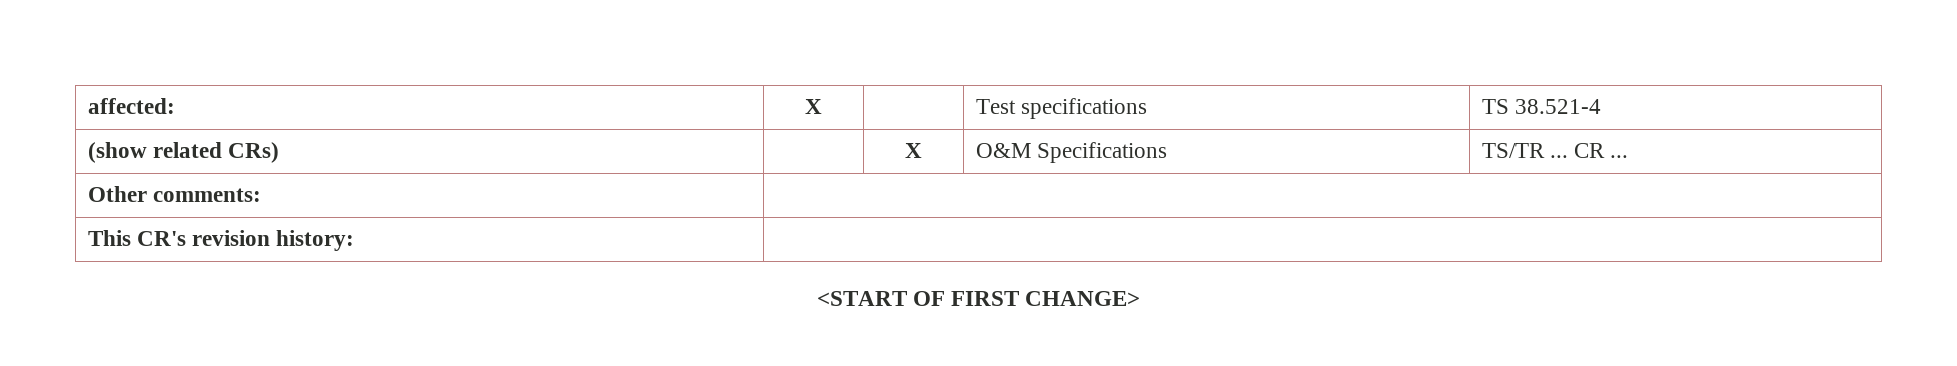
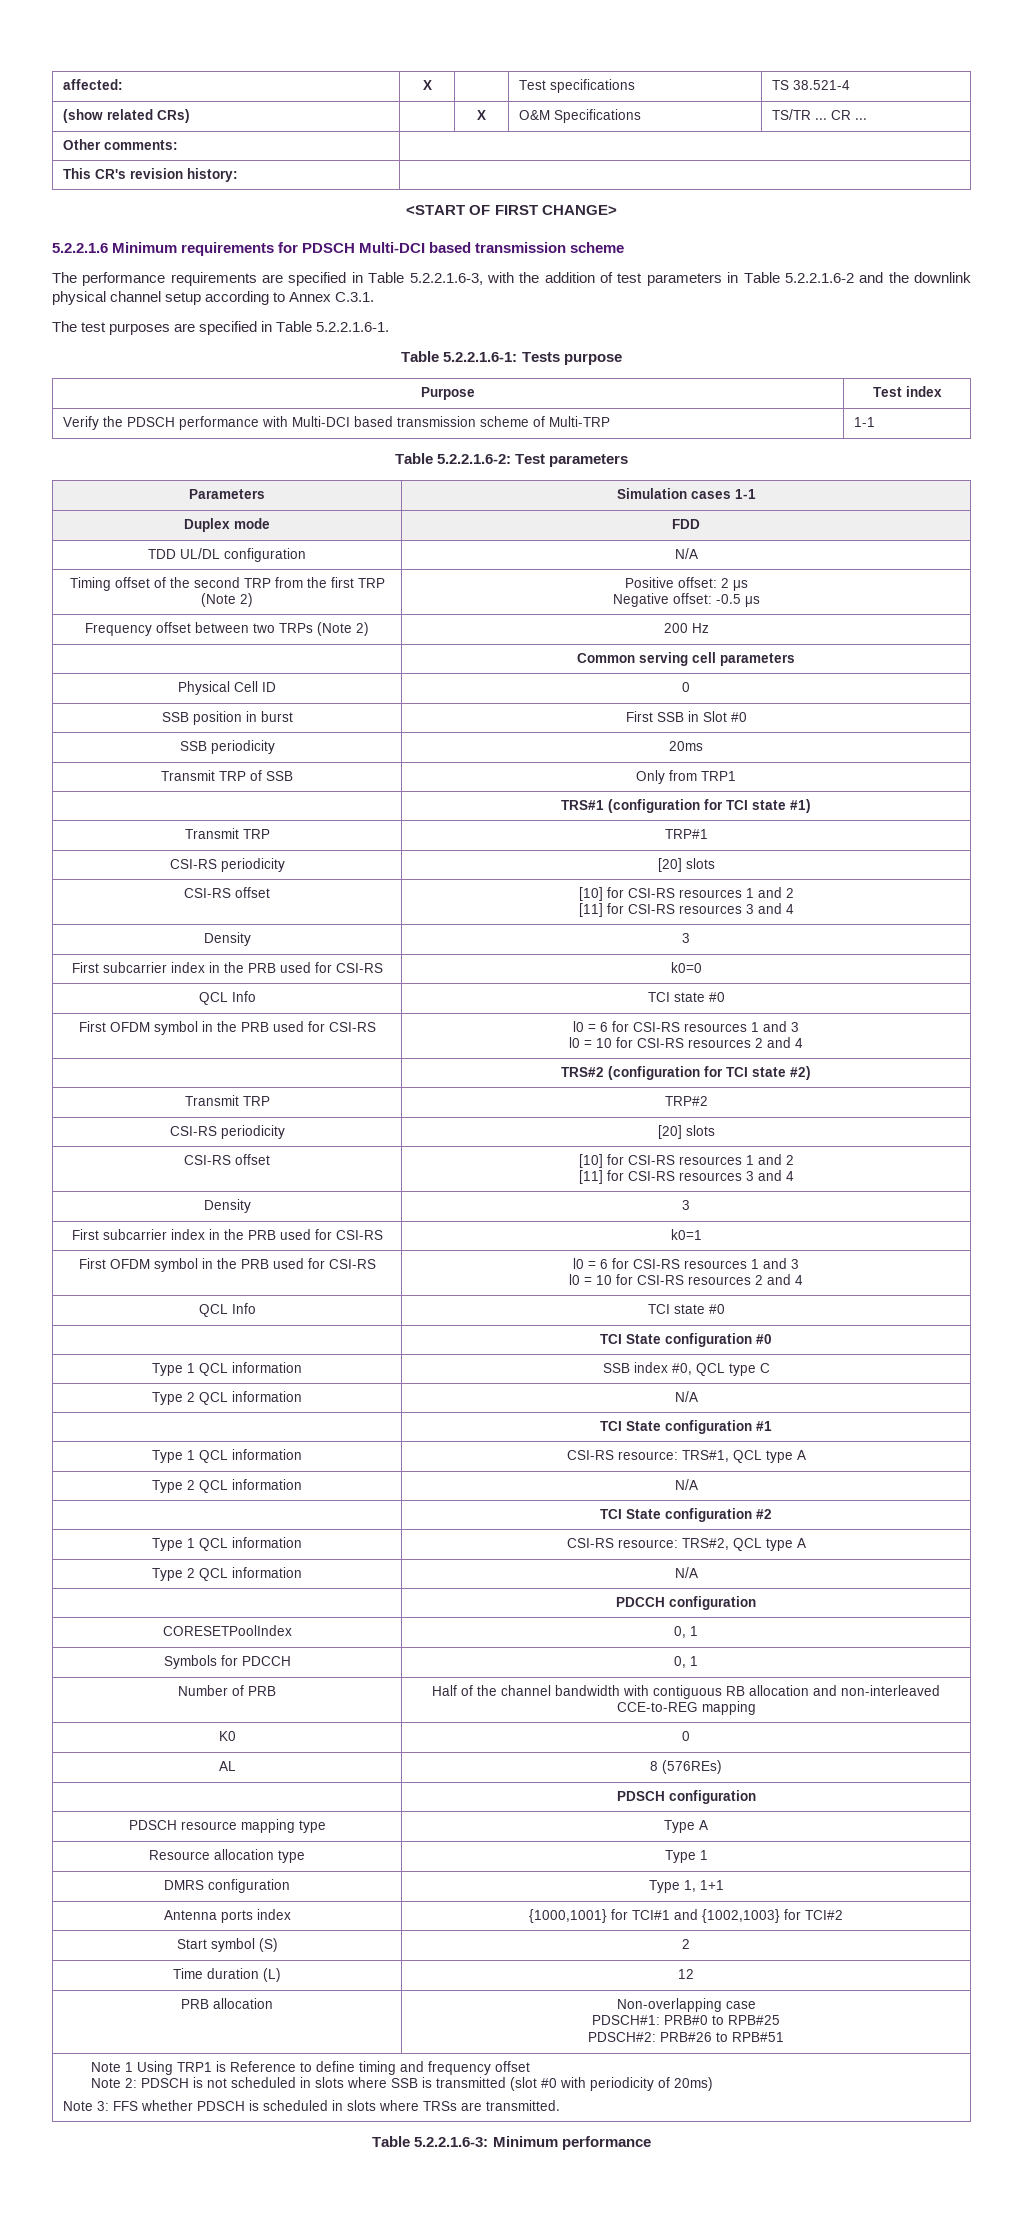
(1141, 298) none -> [52,242,625,256] [52,272,971,286] [52,291,375,305] [52,321,390,335] [401,351,622,365] [421,387,475,400] [872,386,942,397] [62,416,610,430] [853,417,875,427] [394,453,629,467] [189,489,265,499] [616,488,756,499] [184,518,270,532] [672,519,700,529] [148,548,306,562] [674,548,698,559] [69,577,385,591] [201,593,253,607] [624,577,748,591] [612,593,760,607] [85,622,369,636] [663,623,709,633] [577,652,795,666] [178,681,276,695] [682,682,690,692] [161,711,293,725] [625,711,747,722] [179,740,275,754] [669,741,703,751] [161,770,293,781] [636,770,736,784] [561,799,811,813] [184,828,270,839] [664,829,708,839] [169,858,285,872] [657,858,715,872] [184,887,270,898] [578,887,794,901] [578,903,794,917] [203,932,251,946] [682,933,690,943] [71,962,383,973] [670,962,702,973] [198,991,256,1005] [647,992,725,1002] [78,1021,376,1035] [573,1021,799,1032] [569,1037,803,1048] [561,1066,811,1080] [184,1095,270,1106] [664,1096,708,1106] [169,1125,285,1139] [657,1125,715,1139] [184,1154,270,1165] [578,1154,794,1168] [578,1170,794,1184] [203,1199,251,1213] [682,1200,690,1210] [71,1229,383,1240] [670,1229,702,1240] [78,1258,376,1272] [573,1258,799,1269] [569,1274,803,1285] [198,1303,256,1317] [647,1304,725,1314] [600,1333,772,1347] [152,1362,302,1376] [602,1362,770,1376] [152,1391,302,1405] [674,1391,698,1402] [600,1420,772,1434] [152,1449,302,1463] [566,1450,806,1463] [152,1479,302,1493] [674,1479,698,1490] [600,1508,772,1522] [152,1537,302,1551] [566,1538,806,1551] [152,1567,302,1581] [674,1567,698,1578] [616,1596,756,1610] [162,1625,292,1636] [674,1626,698,1638] [163,1655,291,1669] [674,1656,698,1668] [178,1685,276,1696] [432,1685,940,1699] [616,1701,756,1715] [218,1731,236,1741] [682,1731,690,1741] [218,1761,236,1771] [650,1760,722,1774] [616,1790,756,1804] [128,1819,326,1833] [664,1820,708,1833] [149,1849,305,1863] [664,1850,708,1863] [164,1879,290,1893] [648,1880,724,1893] [163,1909,291,1923] [529,1909,843,1923] [176,1938,278,1952] [682,1939,690,1949] [173,1968,281,1982] [678,1969,694,1979] [181,1998,273,2009] [616,1998,756,2012] [592,2015,780,2025] [588,2032,784,2042] [90,2061,530,2075] [90,2077,713,2091] [62,2100,560,2111] [372,2136,651,2150] // 5.2.2.1.6 Minimum requirements for PDSCH Multi-DCI based transmission scheme // The performance requirements are specified in Table 5.2.2.1.6-3, with the addition of test parameters in Table 5.2.2.1.6-2 and the downlink physical channel setup according to Annex C.3.1. // The test purposes are specified in Table 5.2.2.1.6-1. // Table 5.2.2.1.6-1: Tests purpose // Purpose | Test index // Verify the PDSCH performance with Multi-DCI based transmission scheme of Multi-TRP | 1-1 // Table 5.2.2.1.6-2: Test parameters // Parameters | Simulation cases 1-1 // Duplex mode | FDD // TDD UL/DL configuration | N/A // Timing offset of the second TRP from the first TRP (Note 2) | Positive offset: 2 μs // Negative offset: -0.5 μs // Frequency offset between two TRPs (Note 2) | 200 Hz // | Common serving cell parameters // Physical Cell ID | 0 // SSB position in burst | First SSB in Slot #0 // SSB periodicity | 20ms // Transmit TRP of SSB | Only from TRP1 // | TRS#1 (configuration for TCI state #1) // Transmit TRP | TRP#1 // CSI-RS periodicity | [20] slots // CSI-RS offset | [10] for CSI-RS resources 1 and 2 // [11] for CSI-RS resources 3 and 4 // Density | 3 // First subcarrier index in the PRB used for CSI-RS | k0=0 // QCL Info | TCI state #0 // First OFDM symbol in the PRB used for CSI-RS | l0 = 6 for CSI-RS resources 1 and 3 // l0 = 10 for CSI-RS resources 2 and 4 // | TRS#2 (configuration for TCI state #2) // Transmit TRP | TRP#2 // CSI-RS periodicity | [20] slots // CSI-RS offset | [10] for CSI-RS resources 1 and 2 // [11] for CSI-RS resources 3 and 4 // Density | 3 // First subcarrier index in the PRB used for CSI-RS | k0=1 // First OFDM symbol in the PRB used for CSI-RS | l0 = 6 for CSI-RS resources 1 and 3 // l0 = 10 for CSI-RS resources 2 and 4 // QCL Info | TCI state #0 // | TCI State configuration #0 // Type 1 QCL information | SSB index #0, QCL type C // Type 2 QCL information | N/A // | TCI State configuration #1 // Type 1 QCL information | CSI-RS resource: TRS#1, QCL type A // Type 2 QCL information | N/A // | TCI State configuration #2 // Type 1 QCL information | CSI-RS resource: TRS#2, QCL type A // Type 2 QCL information | N/A // | PDCCH configuration // CORESETPoolIndex | 0, 1 // Symbols for PDCCH | 0, 1 // Number of PRB | Half of the channel bandwidth with contiguous RB allocation and non-interleaved CCE-to-REG mapping // K0 | 0 // AL | 8 (576REs) // | PDSCH configuration // PDSCH resource mapping type | Type A // Resource allocation type | Type 1 // DMRS configuration | Type 1, 1+1 // Antenna ports index | {1000,1001} for TCI#1 and {1002,1003} for TCI#2 // Start symbol (S) | 2 // Time duration (L) | 12 // PRB allocation | Non-overlapping case // PDSCH#1: PRB#0 to RPB#25 // PDSCH#2: PRB#26 to RPB#51 // Note 1 Using TRP1 is Reference to define timing and frequency offset // Note 2: PDSCH is not scheduled in slots where SSB is transmitted (slot #0 with periodicity of 20ms) // Note 3: FFS whether PDSCH is scheduled in slots where TRSs are transmitted. // Table 5.2.2.1.6-3: Minimum performance

